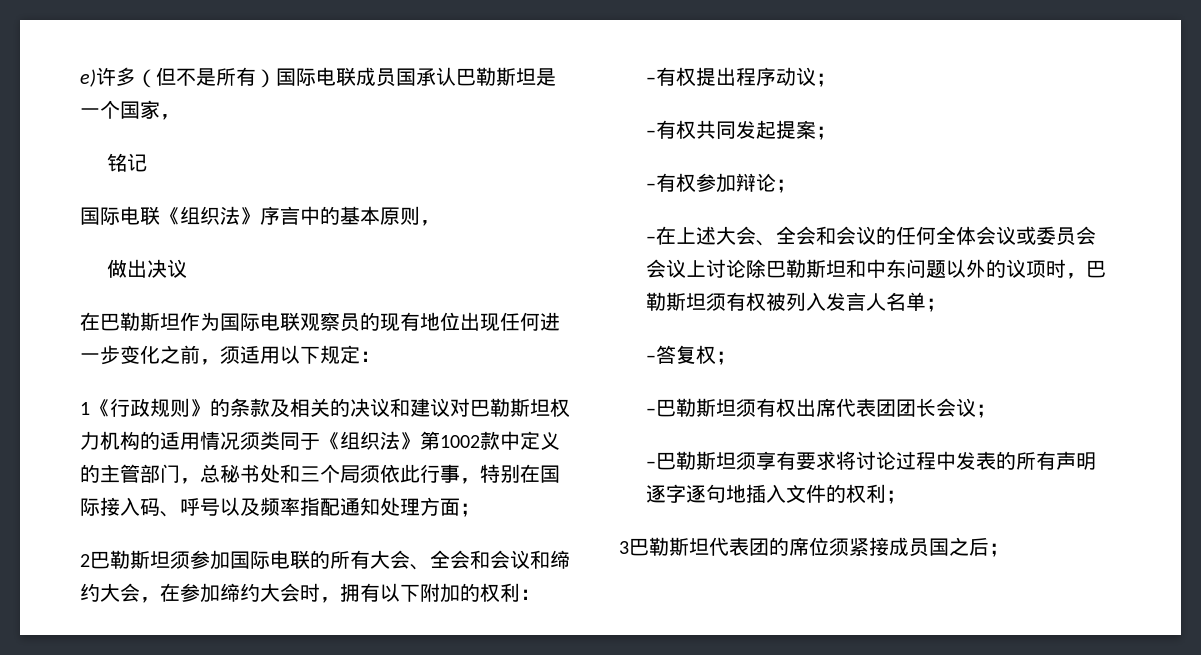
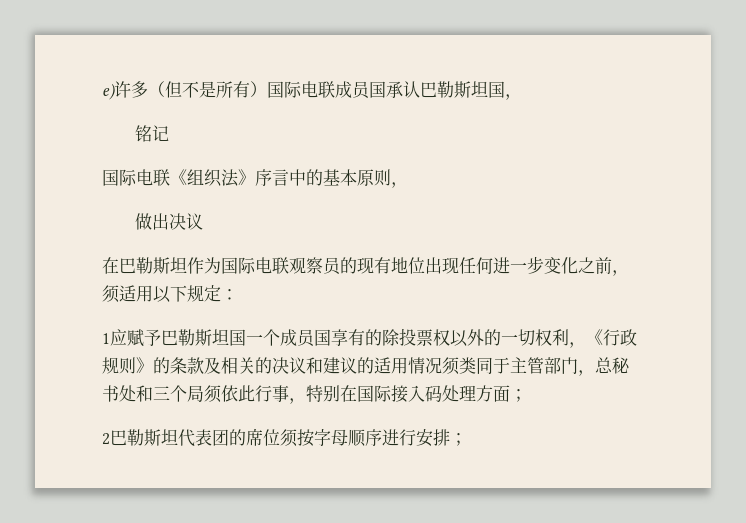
[536,68,556,86] [80,100,160,119] 是一个国家 -> [488,81,505,98] 国
(90, 408) none -> [110,328,586,348] 应赋予巴勒斯坦国一个成员国享有的除投票权以外的一切权利，
[450,398,570,417] [80,431,140,450] 对巴勒斯坦权力机构 -> (357, 365) none
[320,431,560,450] [80,464,100,483] 《组织法》第1002款中定义的 -> (510, 365) none
[160,497,380,517] 、呼号以及频率指配通知 -> (442, 393) none
[170,550,570,570] [80,583,540,603] [646,67,837,87] [646,120,837,140] [646,173,797,193] [646,226,1097,246] [646,259,1107,279] [646,292,947,312] [646,345,737,365] [646,398,997,418] [646,451,1097,470] [646,484,907,504] [619,537,989,557] 须参加国际电联的所有大会、全会和会议和缔约大会，在参加缔约大会时，拥有以下附加的权利： // –有权提出程序动议； // –有权共同发起提案； // –有权参加辩论； // –在上述大会、全会和会议的任何全体会议或委员会会议上讨论除巴勒斯坦和中东问题以外的议项时，巴勒斯坦须有权被列入发言人名单； // –答复权； // –巴勒斯坦须有权出席代表团团长会议； // –巴勒斯坦须享有要求将讨论过程中发表的所有声明逐字逐句地插入文件的权利； // 3巴勒斯坦代表团的席位须紧接成员国之后 -> [178,428,450,447] 代表团的席位须按字母顺序进行安排

